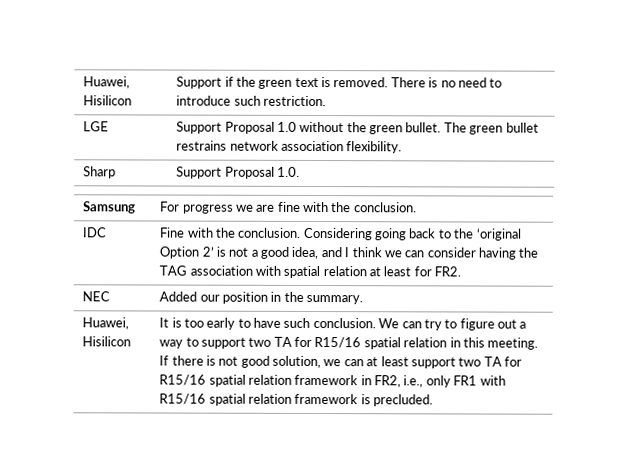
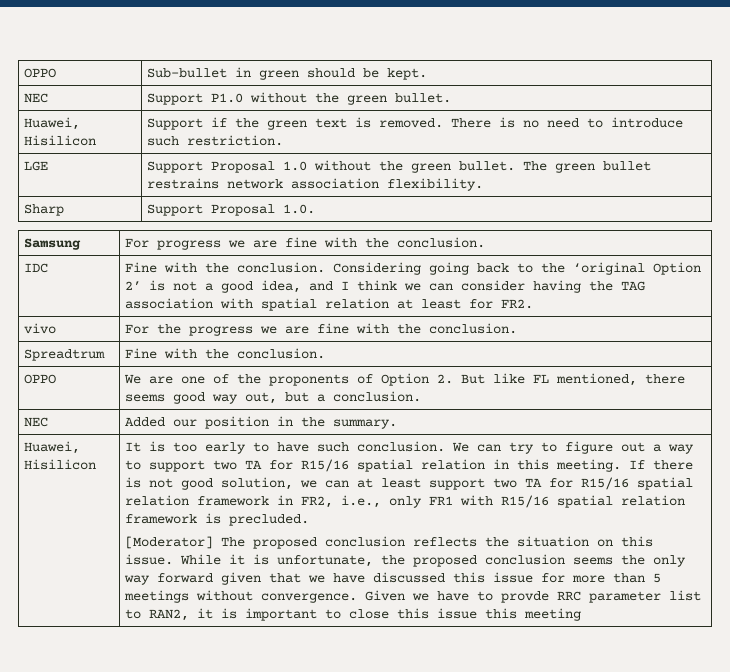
(83, 82) none -> [24,68,57,78] [147,67,428,80] [24,93,49,103] [147,92,452,105] OPPO | Sub-bullet in green should be kept. // NEC | Support P1.0 without the green bullet. //
(462, 271) none -> [24,323,57,334] [125,323,518,336] [24,349,106,361] [125,348,326,359] [24,374,57,384] [124,373,686,386] [125,391,422,404] // vivo | For the progress we are fine with the conclusion. // Spreadtrum | Fine with the conclusion. // OPPO | We are one of the proponents of Option 2. But like FL mentioned, there seems good way out, but a conclusion.
(434, 400) none -> [125,536,654,549] [125,554,687,567] [124,572,662,585] [124,590,702,603] [125,608,582,621] // [Moderator] The proposed conclusion reflects the situation on this issue. While it is unfortunate, the proposed conclusion seems the only way forward given that we have discussed this issue for more than 5 meetings without convergence. Given we have to provde RRC parameter list to RAN2, it is important to close this issue this meeting

